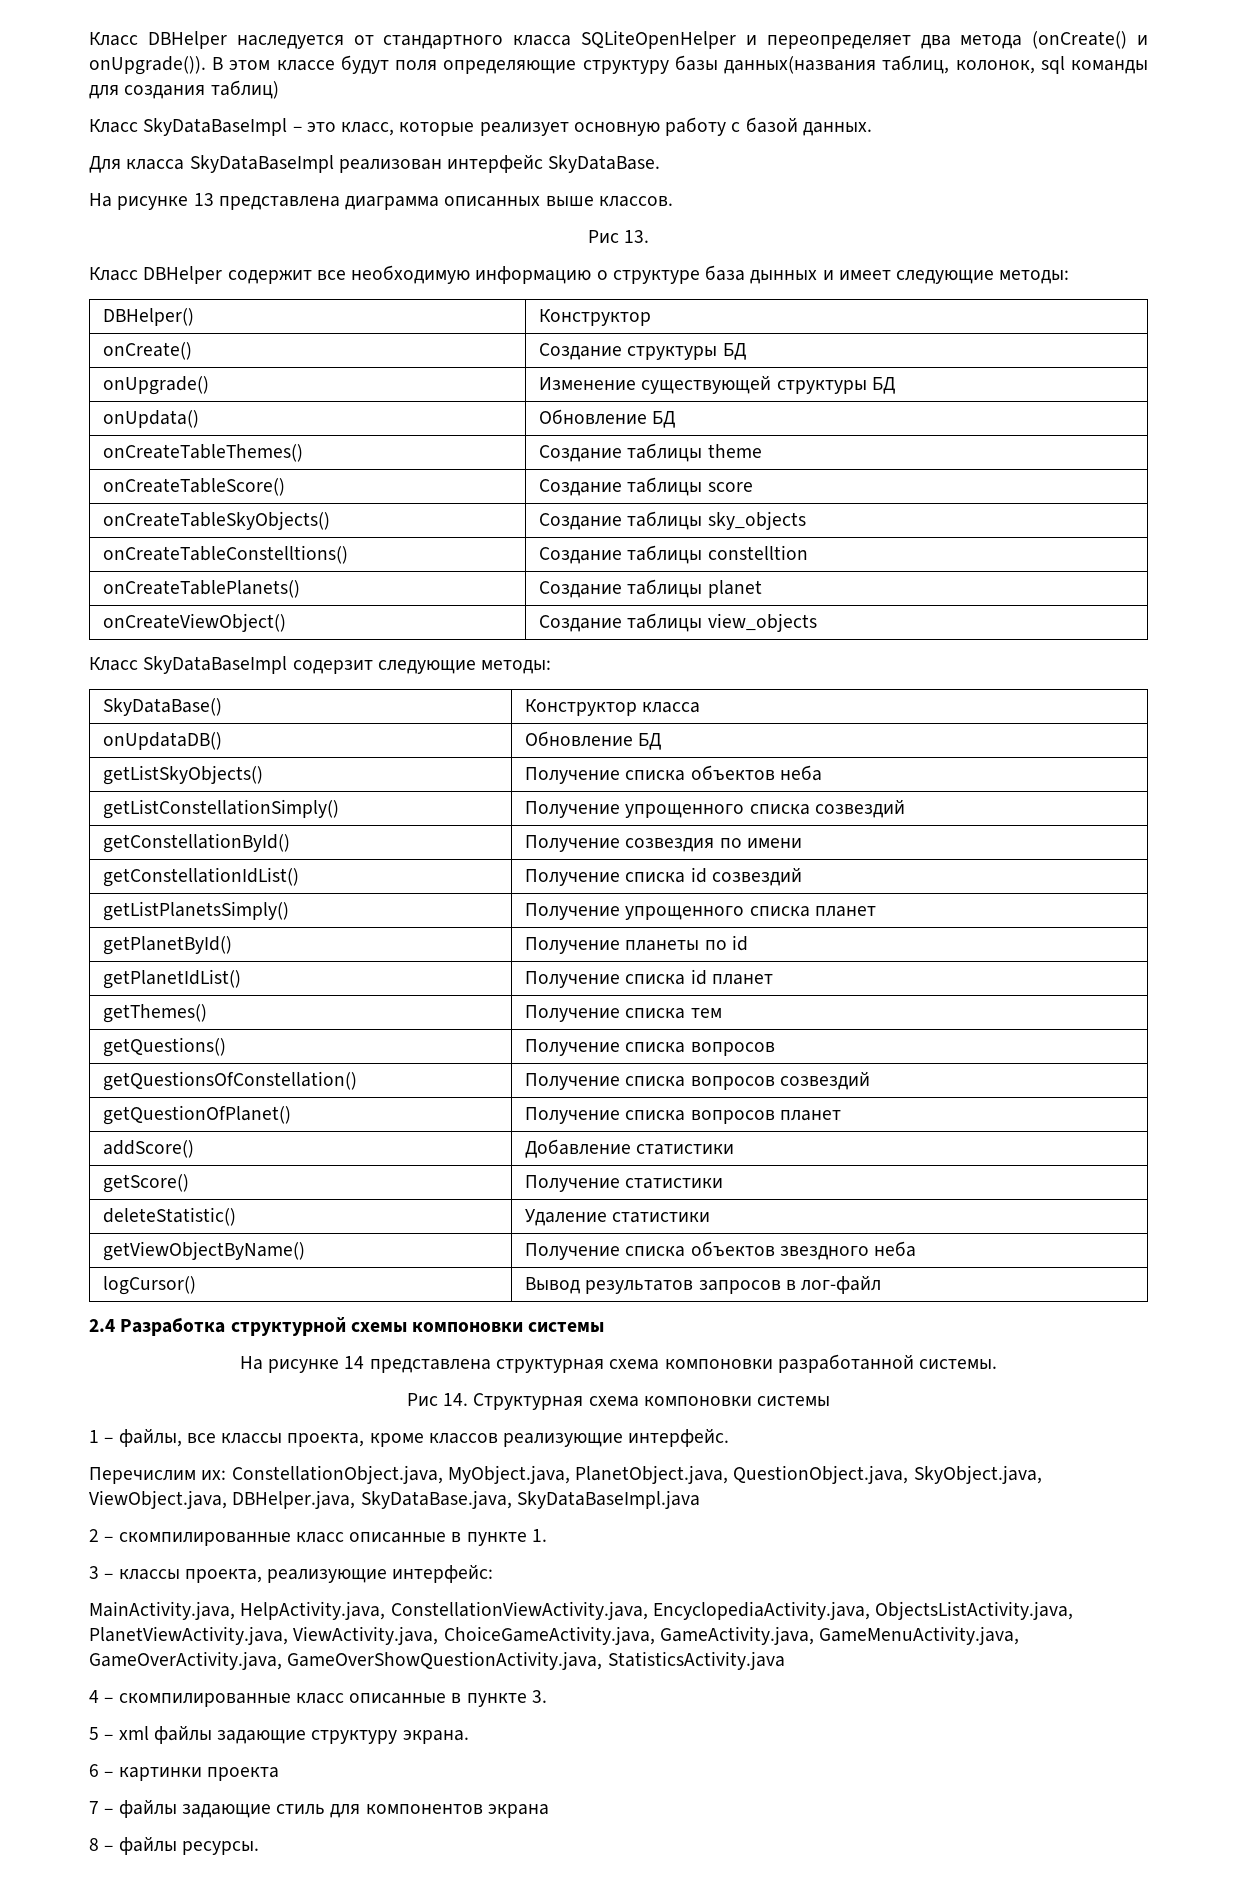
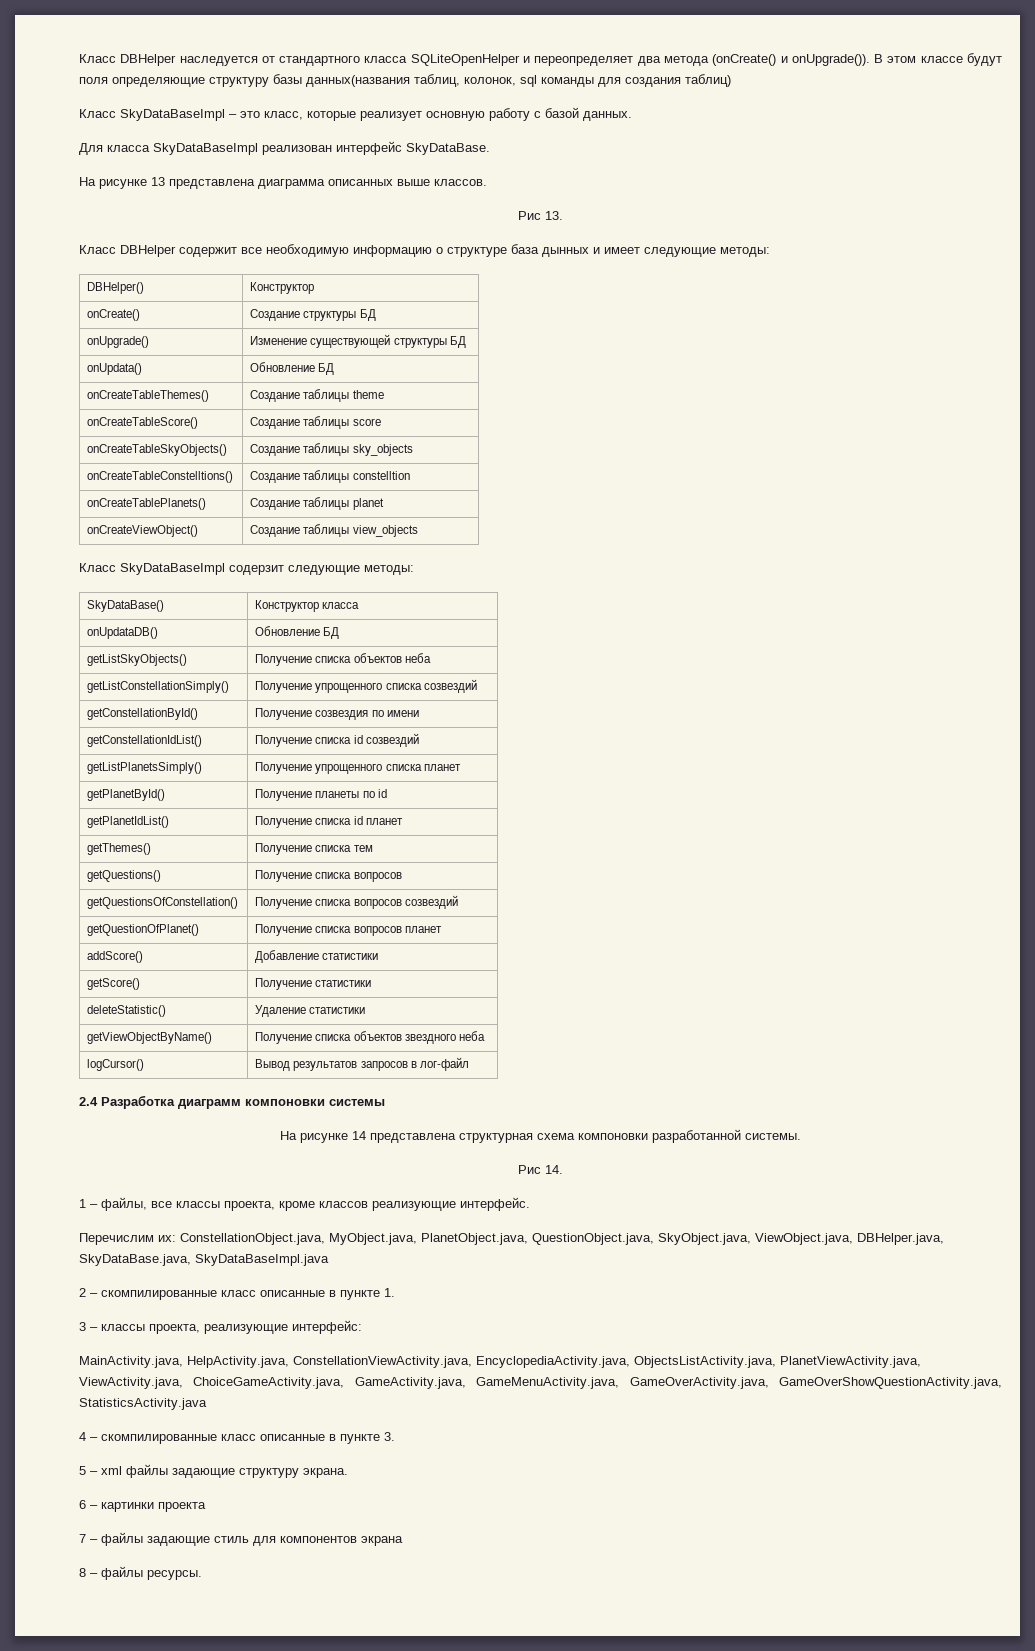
[230,1317,407,1336] структурной схемы -> [178,1099,241,1109] диаграмм
[473,1393,831,1410] Структурная схема компоновки системы -> (563, 1169) none

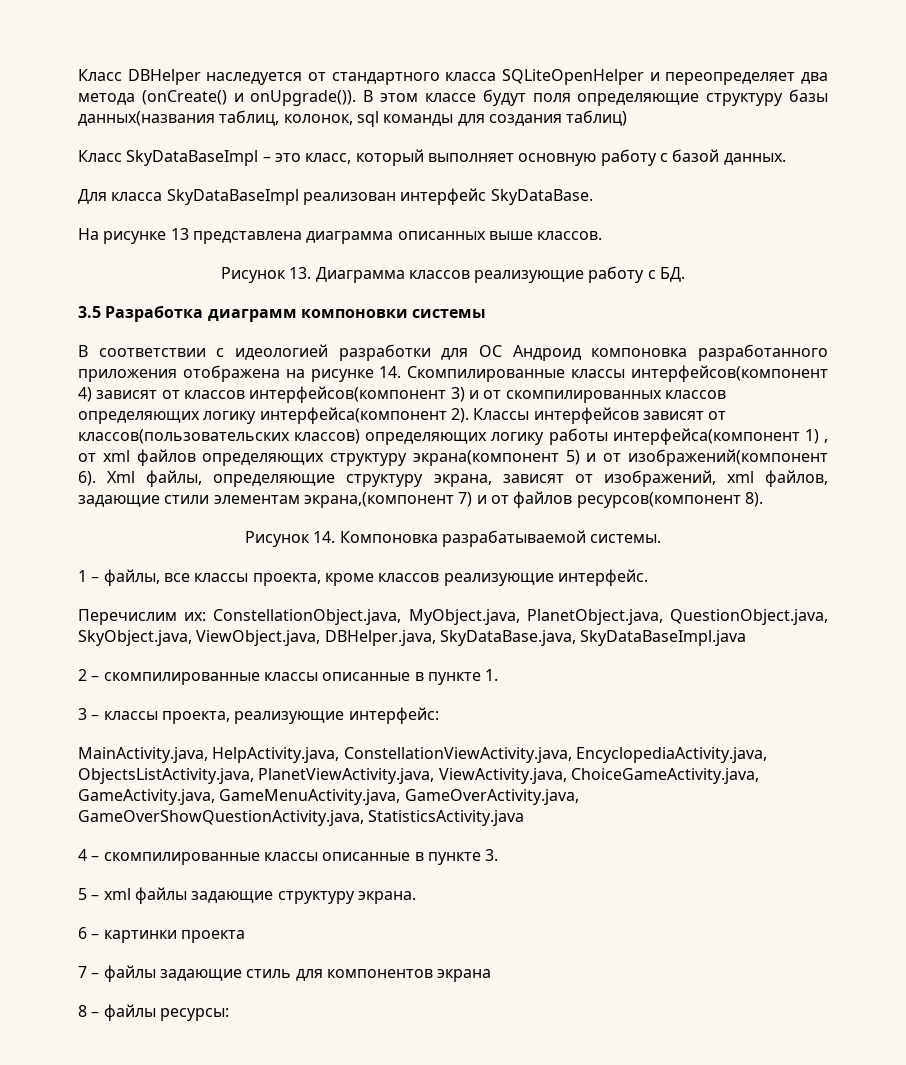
[307,111,422,121] которые реализует -> [355,149,514,166] который выполняет
[518,211,541,220] Рис -> [220,267,286,283] Рисунок
[79,244,770,257] [87,282,145,294] [250,282,315,294] [87,309,141,321] [250,309,376,321] [87,336,150,348] [250,334,466,348] [87,363,143,375] [250,362,335,375] [87,390,210,402] [250,389,384,402] [87,417,199,429] [250,416,381,429] [87,444,228,456] [250,443,413,456] [87,471,234,483] [250,470,410,483] [87,498,207,510] [250,497,384,510] [87,525,199,537] [250,524,418,537] [79,563,414,575] [87,600,165,612] [255,600,360,612] [87,627,159,639] [255,626,340,639] [87,654,188,666] [255,653,431,666] [87,681,230,693] [255,679,477,693] [87,708,199,720] [255,708,419,720] [87,735,203,747] [255,733,419,747] [87,762,203,774] [255,762,461,774] [87,789,166,801] [255,789,387,801] [87,816,170,828] [255,816,403,828] [87,843,152,855] [255,843,373,855] [87,870,162,882] [255,870,402,882] [87,897,239,909] [255,895,458,909] [87,924,200,936] [255,924,442,936] [87,951,144,963] [255,950,379,963] [87,978,141,990] [255,978,372,990] [87,1005,167,1017] [255,1005,366,1017] [87,1032,213,1044] [255,1031,485,1044] [87,1059,145,1071] [255,1057,469,1071] [79,1095,385,1109] [280,1129,741,1143] // Класс DBHelper содержит все необходимую информацию о структуре база дынных и имеет следующие методы: // DBHelper() | Конструктор // onCreate() | Создание структуры БД // onUpgrade() | Изменение существующей структуры БД // onUpdata() | Обновление БД // onCreateTableThemes() | Создание таблицы theme // onCreateTableScore() | Создание таблицы score // onCreateTableSkyObjects() | Создание таблицы sky_objects // onCreateTableConstelltions() | Создание таблицы constelltion // onCreateTablePlanets() | Создание таблицы planet // onCreateViewObject() | Создание таблицы view_objects // Класс SkyDataBaseImpl содерзит следующие методы: // SkyDataBase() | Конструктор класса // onUpdataDB() | Обновление БД // getListSkyObjects() | Получение списка объектов неба // getListConstellationSimply() | Получение упрощенного списка созвездий // getConstellationById() | Получение созвездия по имени // getConstellationIdList() | Получение списка id созвездий // getListPlanetsSimply() | Получение упрощенного списка планет // getPlanetById() | Получение планеты по id // getPlanetIdList() | Получение списка id планет // getThemes() | Получение списка тем // getQuestions() | Получение списка вопросов // getQuestionsOfConstellation() | Получение списка вопросов созвездий // getQuestionOfPlanet() | Получение списка вопросов планет // addScore() | Добавление статистики // getScore() | Получение статистики // deleteStatistic() | Удаление статистики // getViewObjectByName() | Получение списка объектов звездного неба // logCursor() | Вывод результатов запросов в лог-файл // 2.4 Разработка диаграмм компоновки системы // На рисунке 14 представлена структурная схема компоновки разработанной -> [315,266,686,283] [78,305,487,322] [78,344,828,361] [78,365,828,382] [78,386,726,403] [78,407,727,424] [78,428,828,445] [78,449,828,466] [78,470,829,487] [78,491,763,508] [244,530,586,547] Диаграмма классов реализующие работу с БД. // 3.5 Разработка диаграмм компоновки системы // В соответствии с идеологией разработки для ОС Андроид компоновка разработанного приложения отображена на рисунке 14. Скомпилированные классы интерфейсов(компонент 4) зависят от классов интерфейсов(компонент 3) и от скомпилированных классов определяющих логику интерфейса(компонент 2). Классы интерфейсов зависят от классов(пользовательских классов) определяющих логику работы интерфейса(компонент 1) , от xml файлов определяющих структуру экрана(компонент 5) и от изображений(компонент 6). Xml файлы, определяющие структуру экрана, зависят от изображений, xml файлов, задающие стили элементам экрана,(компонент 7) и от файлов ресурсов(компонент 8). // Рисунок 14. Компоновка разрабатываемой
[518,1165,563,1174] // Рис 14. -> (662, 538) none
[221,1290,256,1297] класс -> [263,672,318,681] классы
[221,1434,256,1441] класс -> [263,852,318,861] классы
[147,1570,202,1580] ресурсы. -> [159,1008,229,1021] ресурсы:

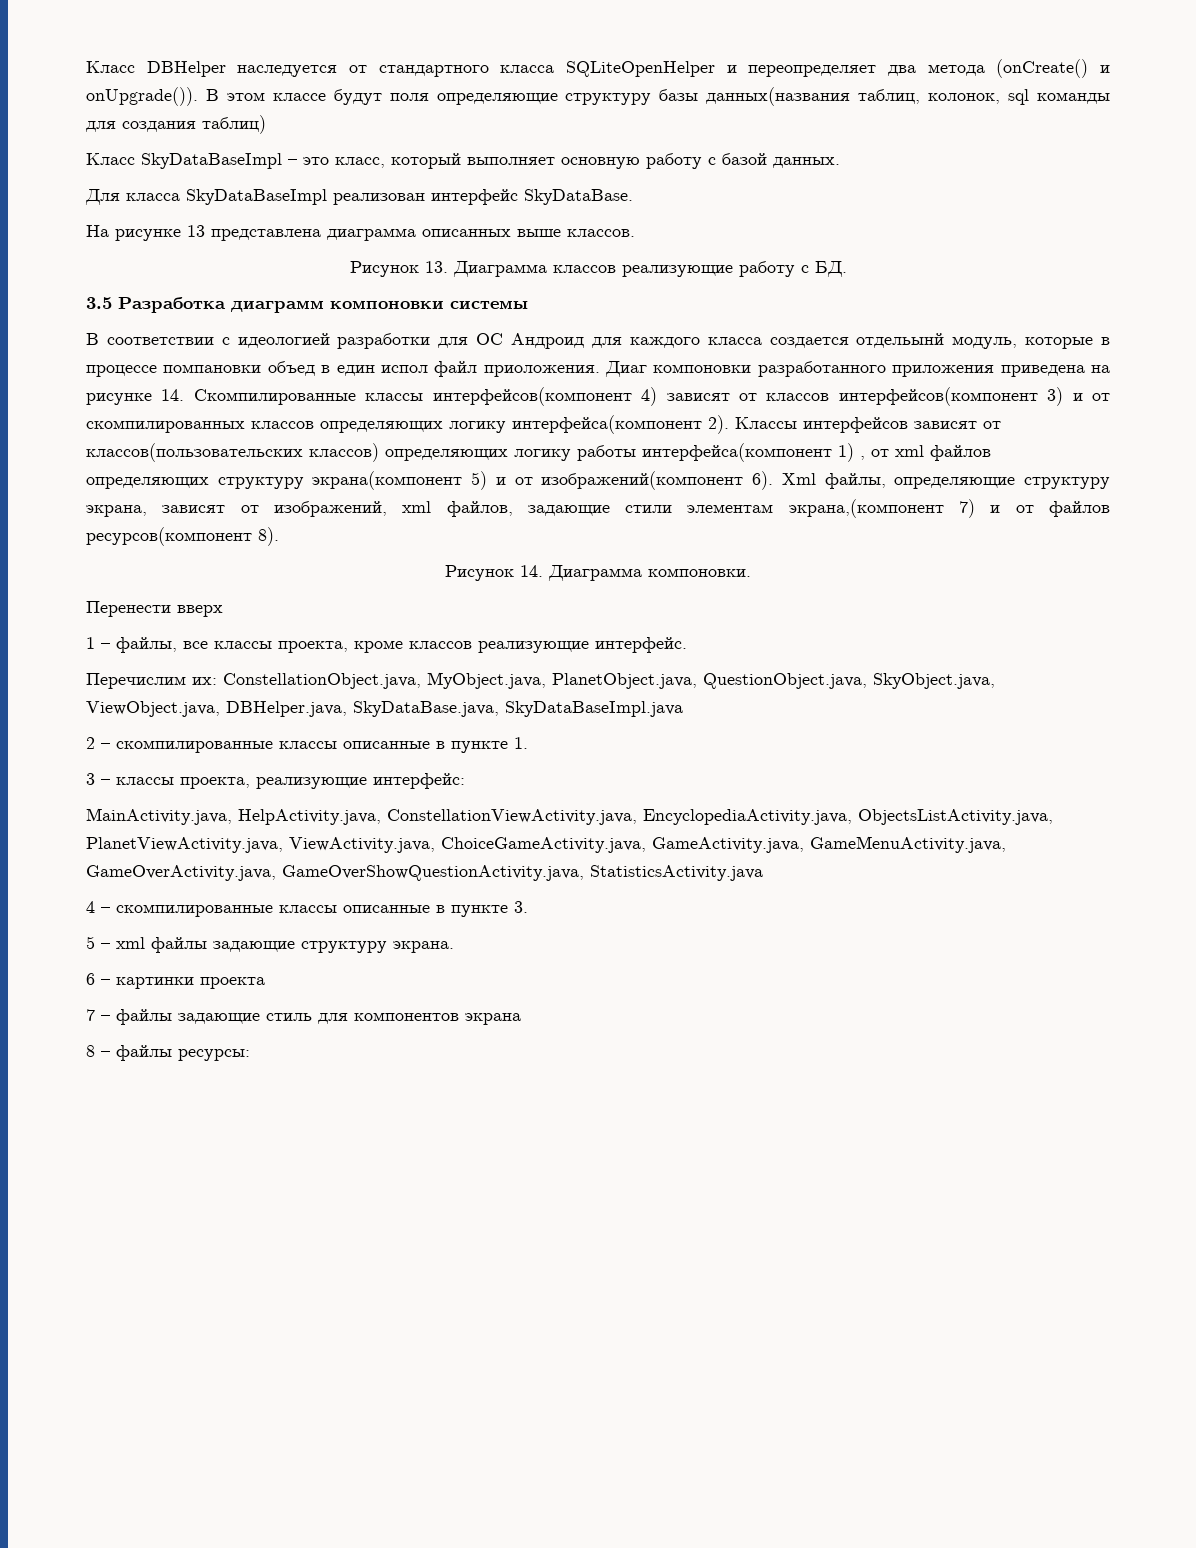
[591,348,688,357] компоновка -> [591,333,1110,349] [86,361,752,377] для каждого класса создается отдельынй модуль, которые в процессе помпановки объед в един испол файл приоложения. Диаг компоновки
[182,365,280,382] отображена -> [1000,365,1085,377] приведена
[339,530,662,547] Компоновка разрабатываемой системы. -> [548,565,751,581] [86,601,223,617] Диаграмма компоновки. // Перенести вверх

